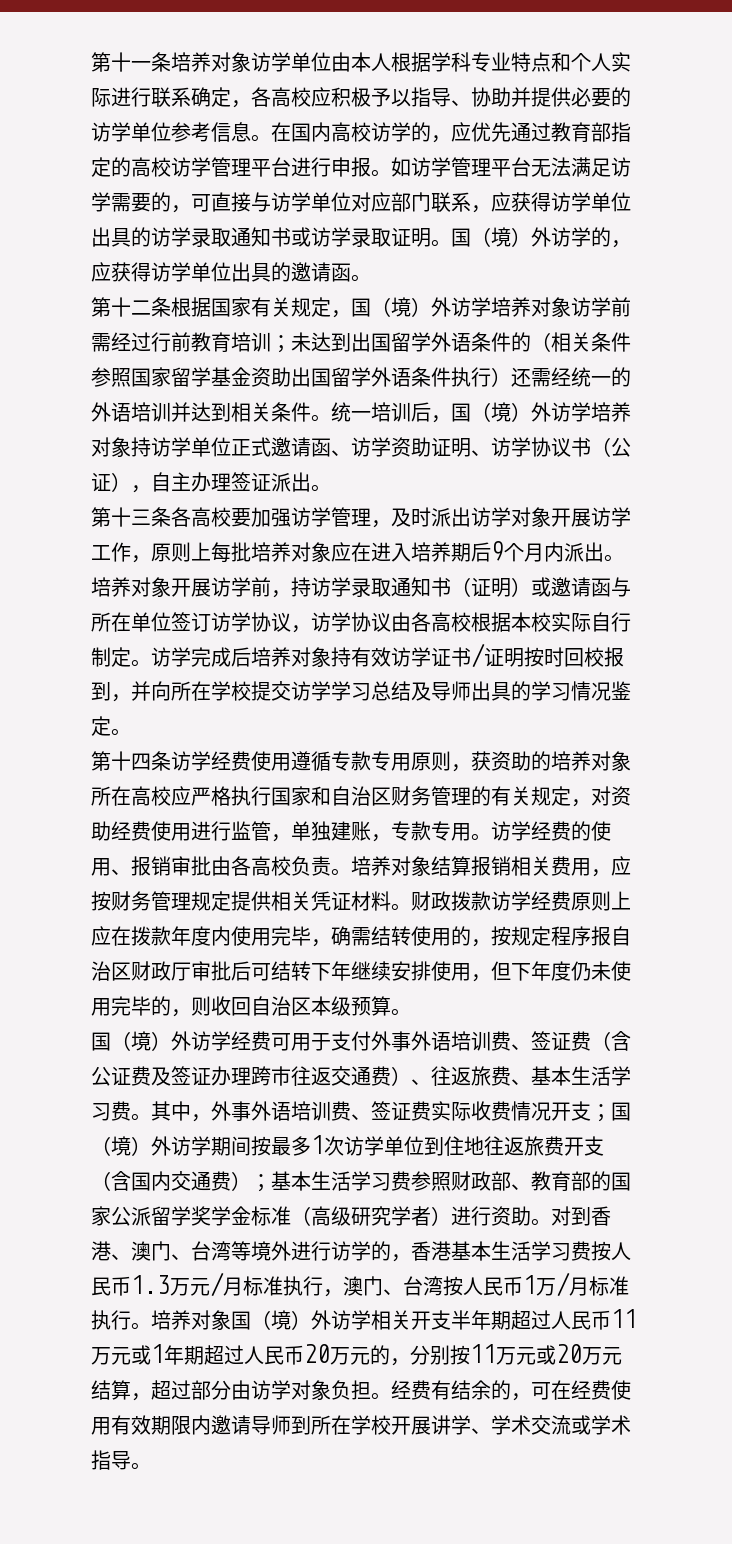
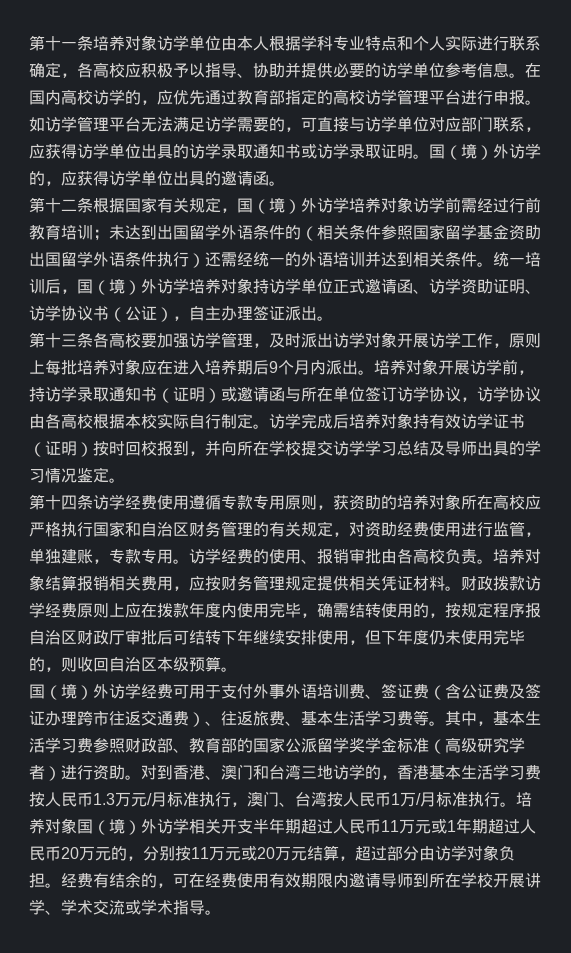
[471,643,524,668] /证明 -> [29,441,93,457] （证明）
(131, 1111) none -> [413,710,429,726] 等
[211,1101,631,1122] [91,1135,604,1156] [91,1171,271,1192] 外事外语培训费、签证费实际收费情况开支；国（境）外访学期间按最多1次访学单位到住地往返旅费开支（含国内交通费）； -> (493, 723) none
[171,1241,331,1261] 、台湾等境外进行 -> [253,765,333,780] 和台湾三地

